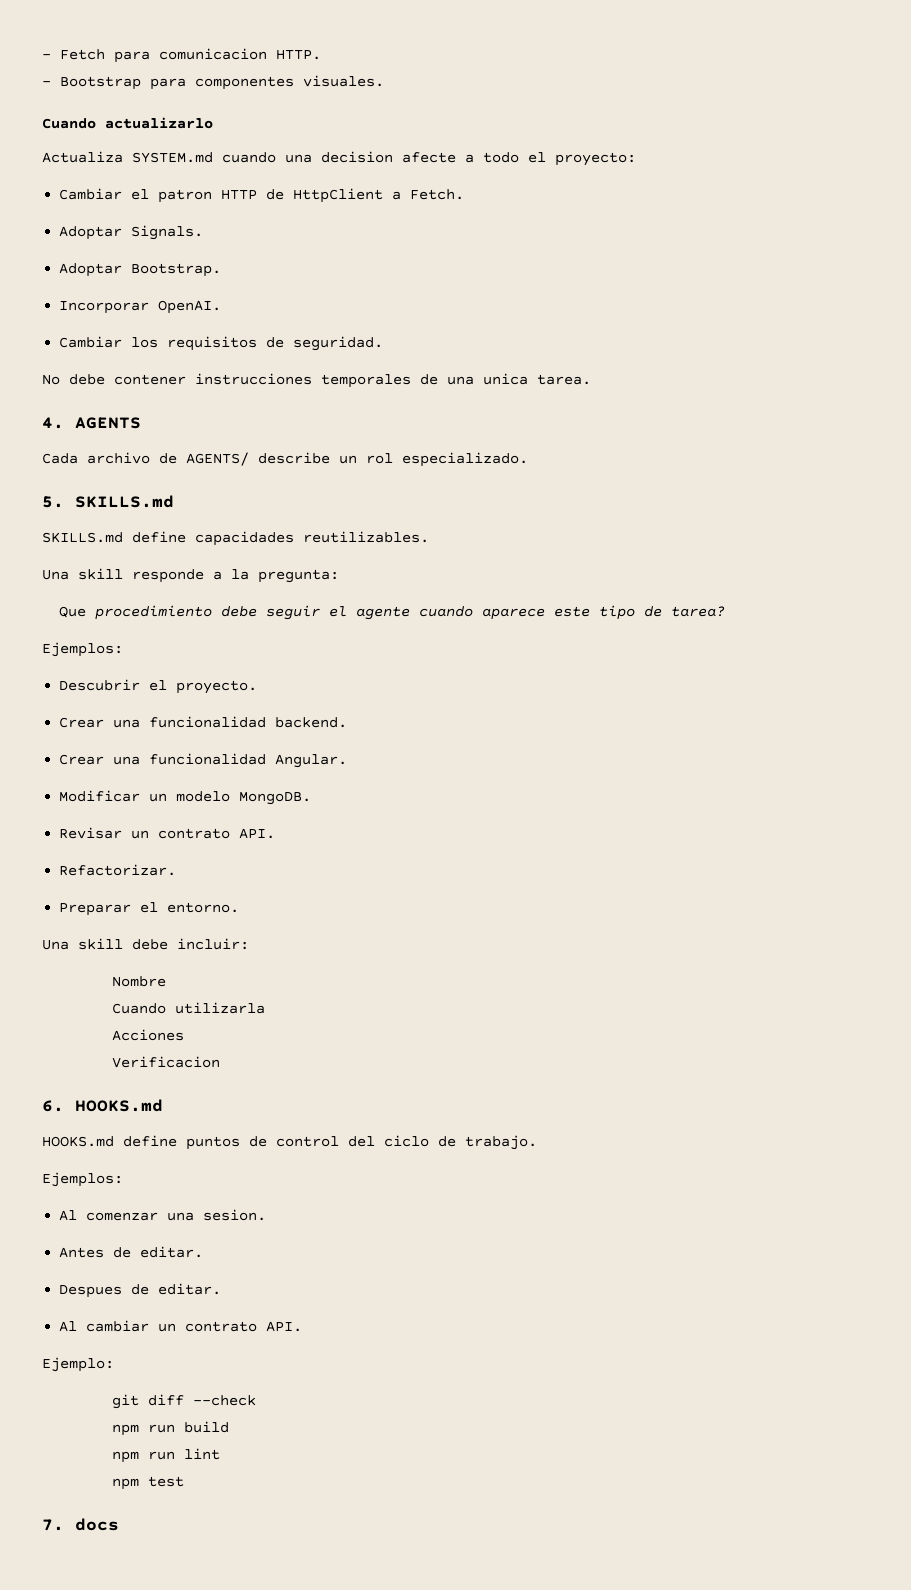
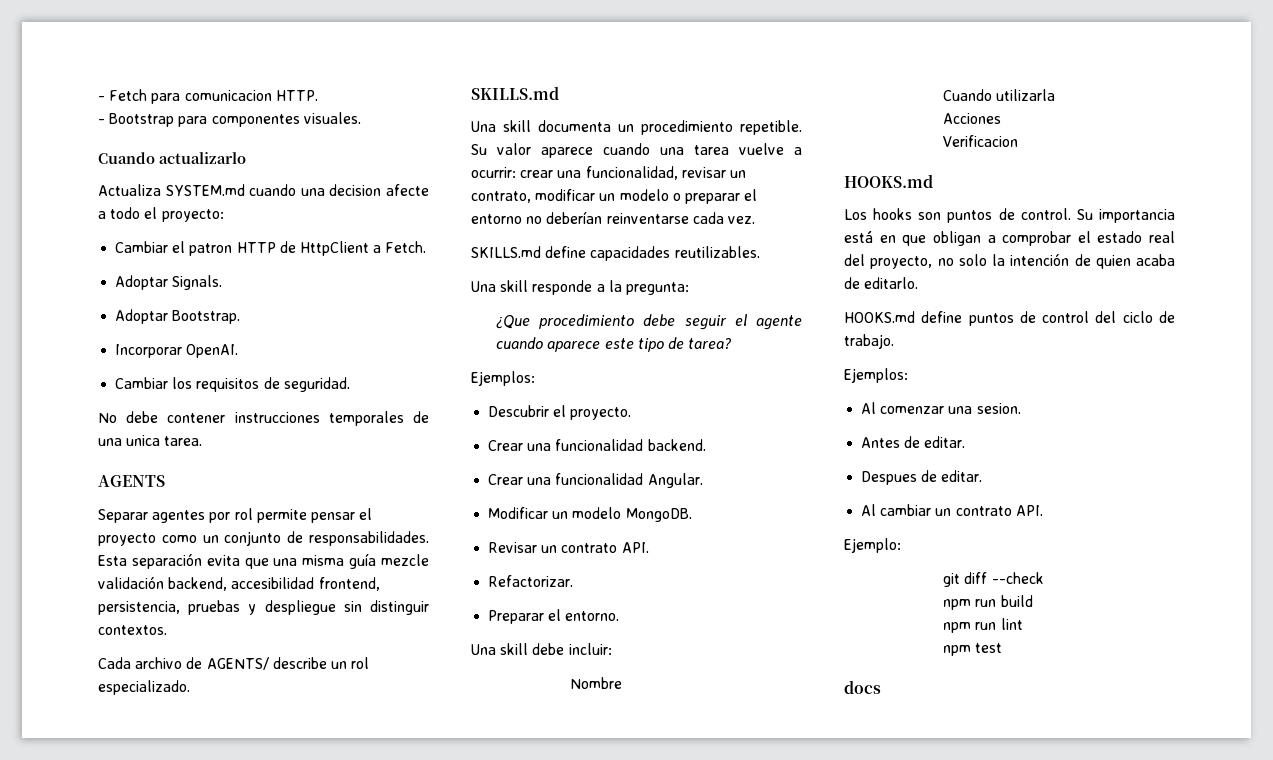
[42,417,64,429] 4. -> (203, 441) none
(141, 423) none -> [98,508,373,523] [98,531,429,546] [98,553,429,569] [98,576,380,591] [98,600,429,615] [98,625,167,635] // Separar agentes por rol permite pensar el proyecto como un conjunto de responsabilidades. Esta separación evita que una misma guía mezcle validación backend, accesibilidad frontend, persistencia, pruebas y despliegue sin distinguir contextos.
[42,495,174,508] 5. SKILLS.md -> [471,86,559,100] [471,120,802,135] [471,143,802,158] [471,166,746,180] [471,189,758,204] [471,211,755,224] SKILLS.md // Una skill documenta un procedimiento repetible. Su valor aparece cuando una tarea vuelve a ocurrir: crear una funcionalidad, revisar un contrato, modificar un modelo o preparar el entorno no deberían reinventarse cada vez.
[59,606,87,618] Que -> [496,315,531,329] ¿Que
[42,1099,163,1112] 6. HOOKS.md -> [844,174,933,188] [844,208,1175,223] [844,231,1175,246] [844,253,1175,269] [844,277,919,289] HOOKS.md // Los hooks son puntos de control. Su importancia está en que obligan a comprobar el estado real del proyecto, no solo la intención de quien acaba de editarlo.
[42,1519,64,1531] 7. -> (1003, 648) none

